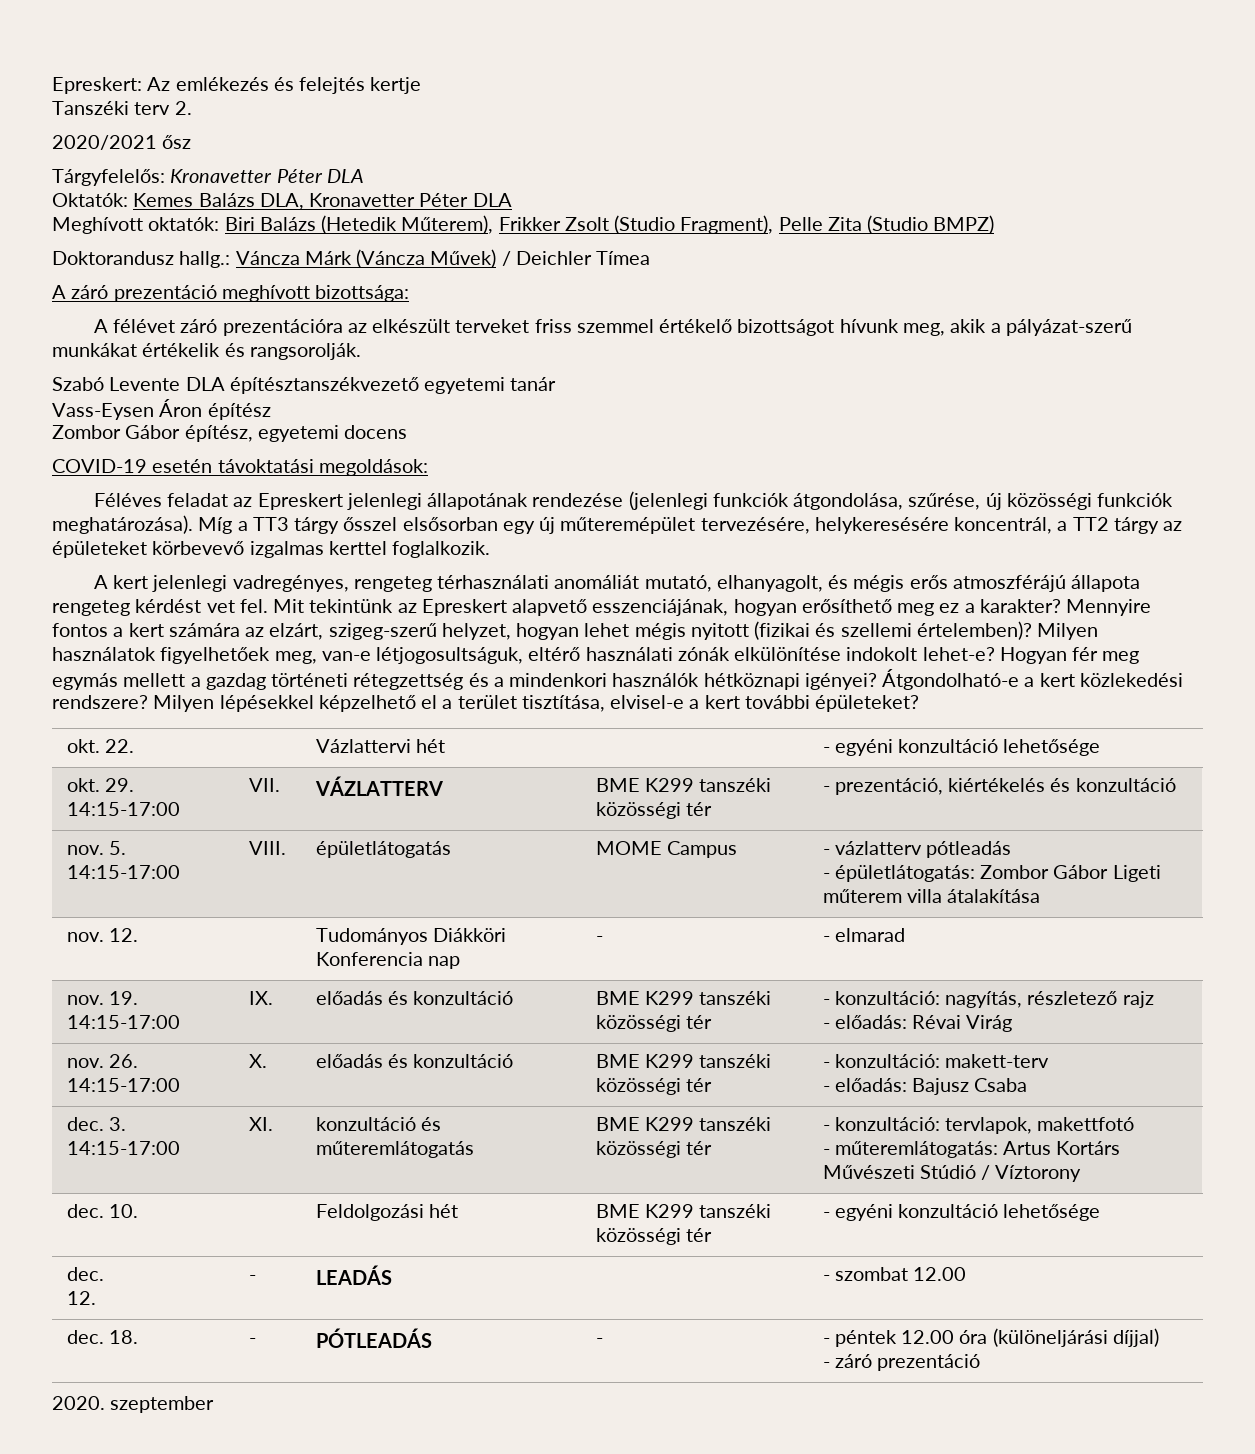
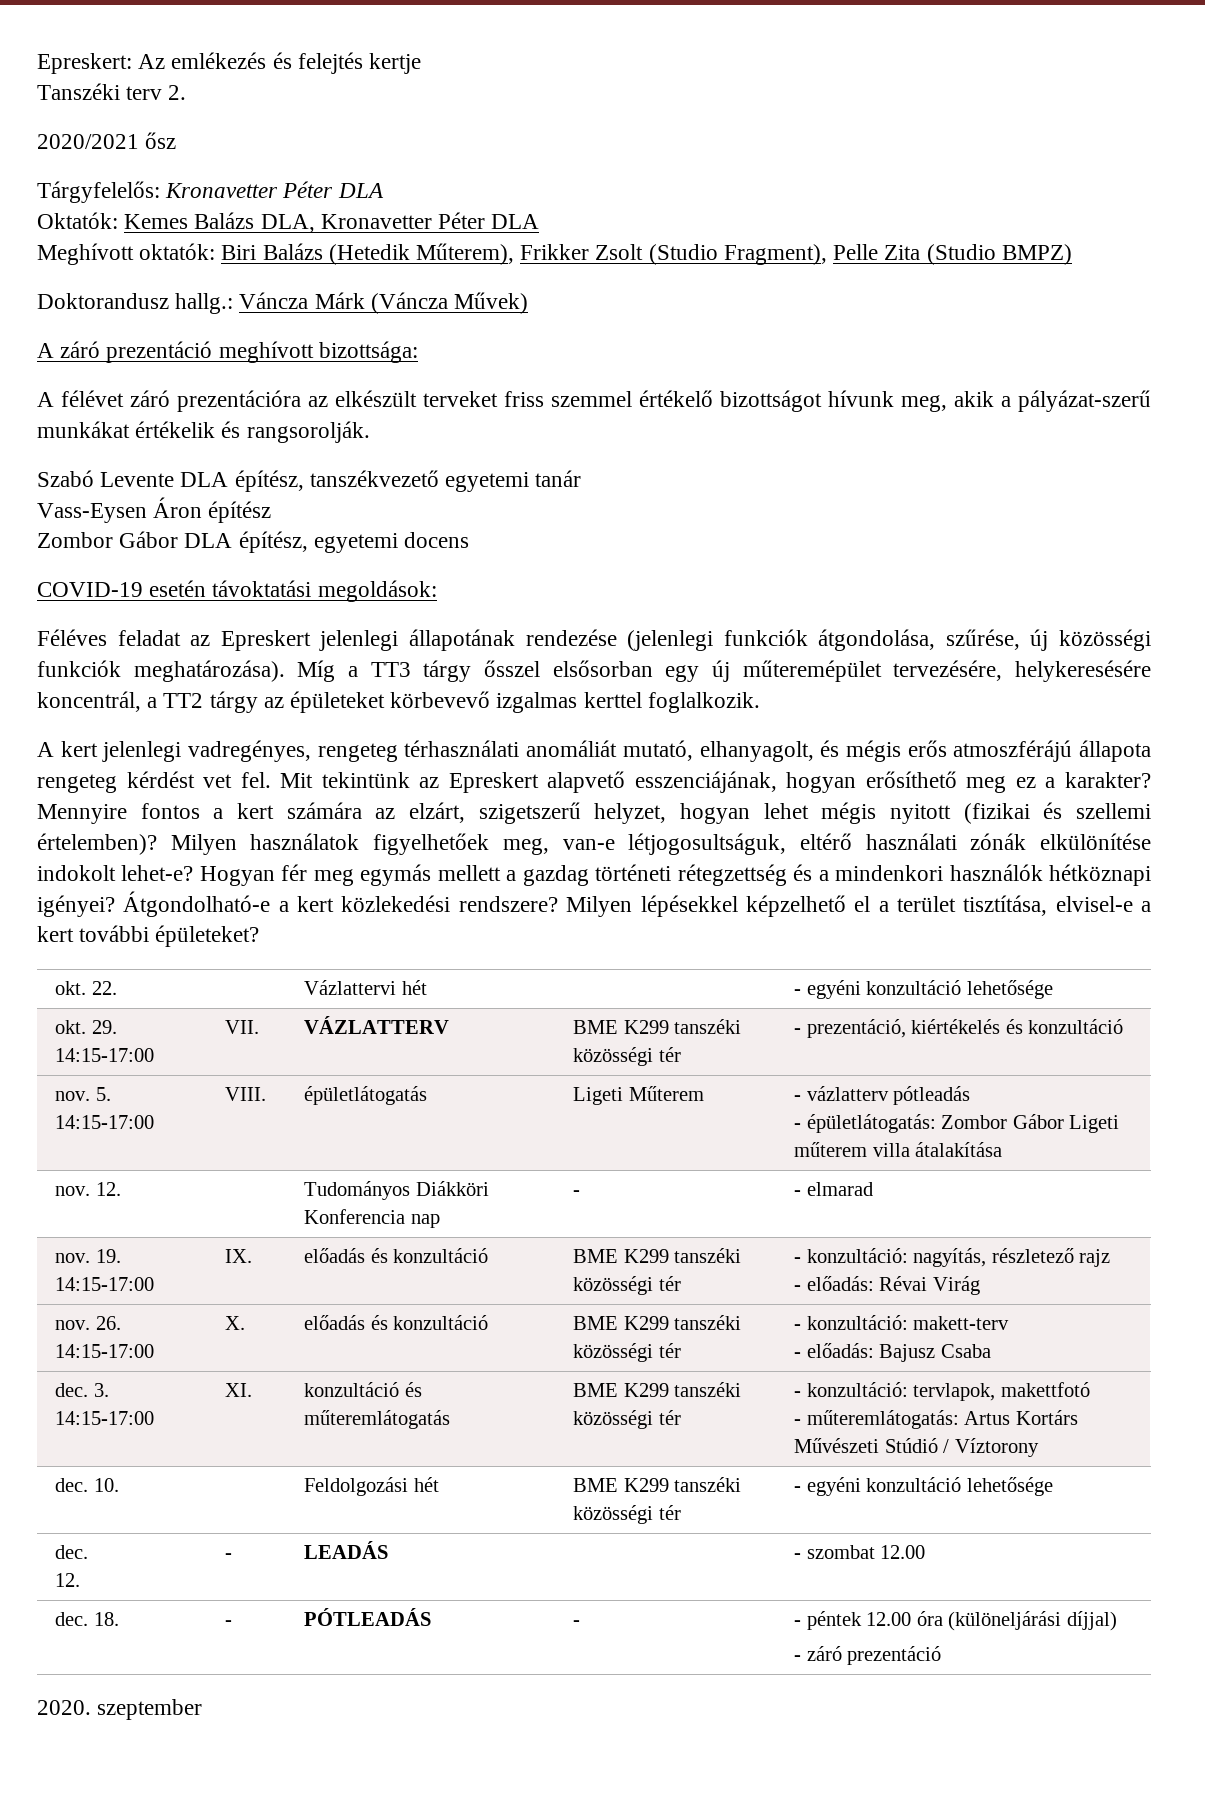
[501,251,651,266] / Deichler Tímea -> (529, 303) none
[229,377,419,394] építésztanszékvezető -> [234,470,439,492] építész, tanszékvezető
(181, 432) none -> [184,533,233,548] DLA
[328,623,437,640] szigeg-szerű -> [478,802,581,824] szigetszerű
[595,841,737,858] MOME Campus -> [573,1086,704,1105] Ligeti Műterem

